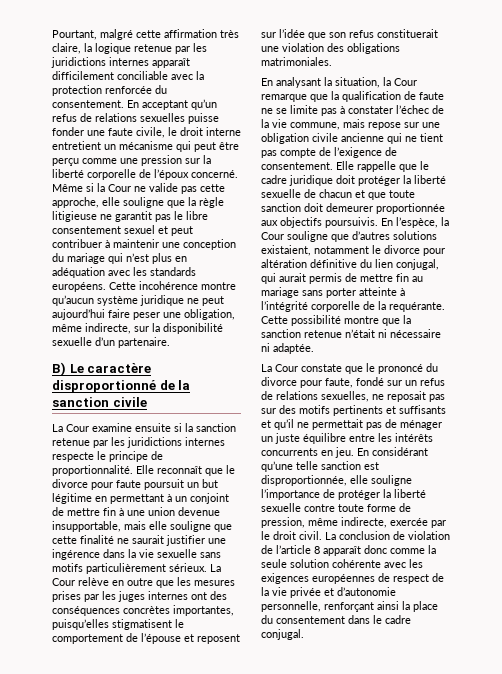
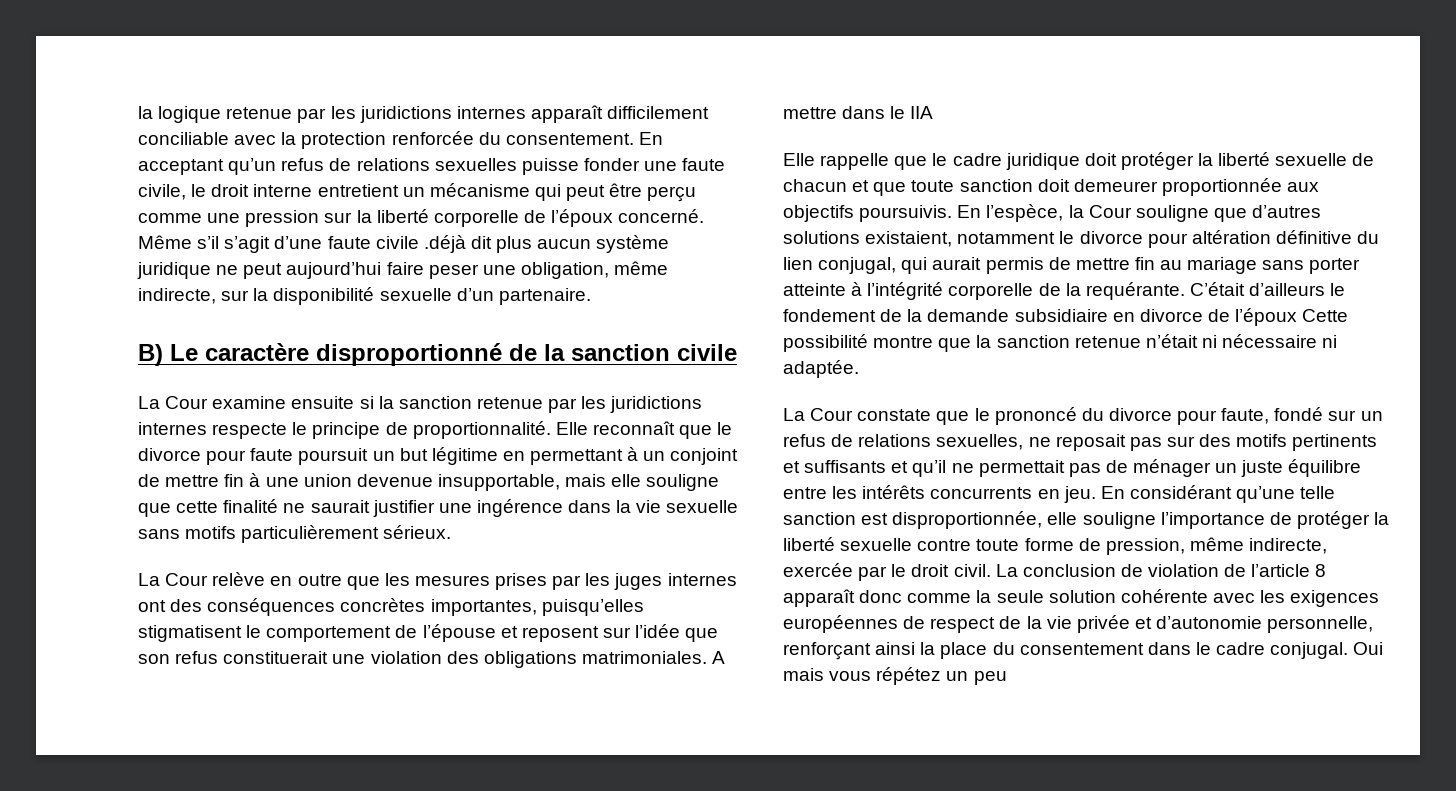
[52,29,239,40] [52,43,81,54] Pourtant, malgré cette affirmation très claire, -> (138, 112) none
[86,183,225,194] [52,197,224,208] [52,211,208,222] [52,225,193,236] [52,239,236,250] [52,253,187,264] [52,267,196,278] [52,281,236,292] [52,295,94,306] si la Cour ne valide pas cette approche, elle souligne que la règle litigieuse ne garantit pas le libre consentement sexuel et peut contribuer à maintenir une conception du mariage qui n’est plus en adéquation avec les standards européens. Cette incohérence montre qu’aucun -> [197,235,592,253] s’il s’agit d’une faute civile .déjà dit plus aucun
(207, 567) none -> (452, 532) //
[261,77,417,88] [261,91,444,102] [261,105,444,116] [261,119,440,130] [261,133,443,144] [261,147,397,158] [261,162,333,170] // En analysant la situation, la Cour remarque que la qualification de faute ne se limite pas à constater l’échec de la vie commune, mais repose sur une obligation civile ancienne qui ne tient pas compte de l’exigence de consentement. -> [712,651,726,664] [783,106,934,119] A mettre dans le IIA //
(445, 307) none -> [1189,282,1346,296] [783,308,1298,326] C’était d’ailleurs le fondement de la demande subsidiaire en divorce de l’époux
(304, 634) none -> [1353,642,1384,655] [783,667,1007,685] Oui mais vous répétez un peu

